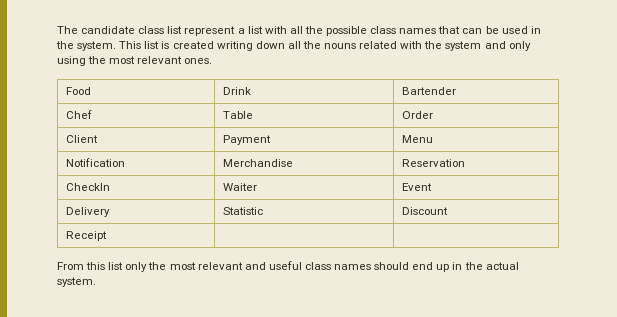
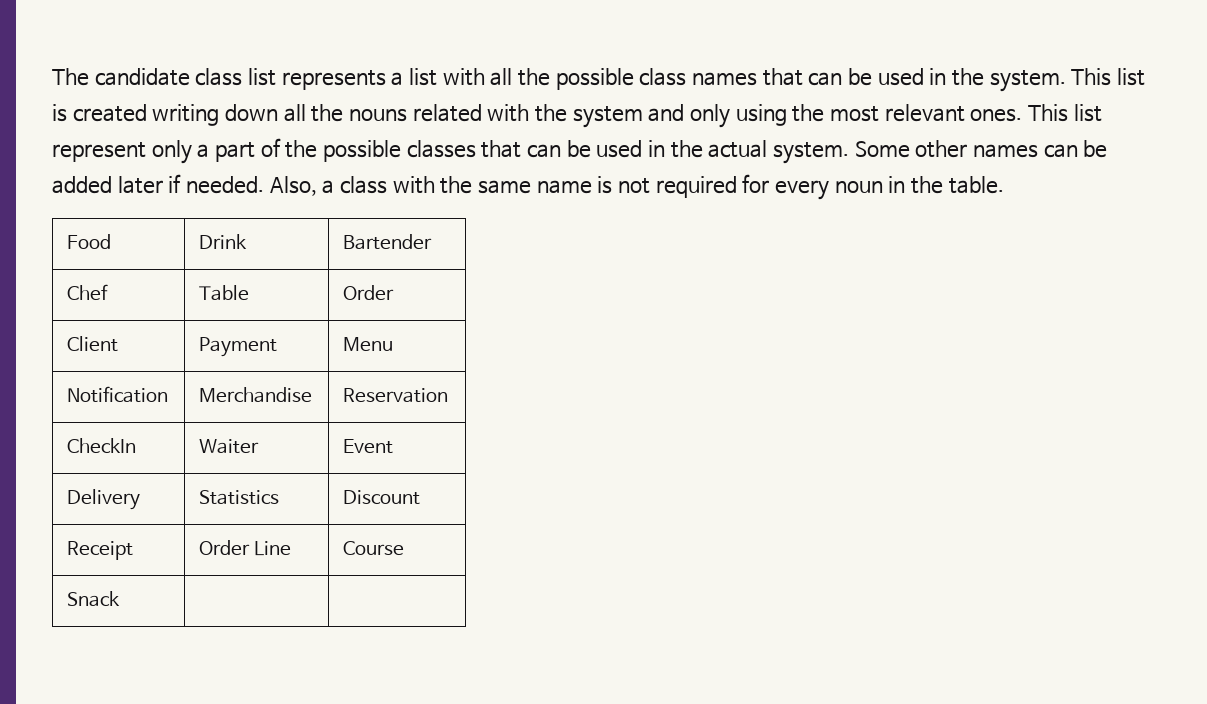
[184,26,236,36] represent -> [281,70,386,90] represents
(213, 61) none -> [1027,104,1102,122] [52,138,1108,164] [52,174,1004,200] This list represent only a part of the possible classes that can be used in the actual system. Some other names can be added later if needed. Also, a class with the same name is not required for every noun in the table.
[222,207,263,215] Statistic -> [199,490,280,505] Statistics
[57,261,519,272] [57,277,96,287] | // From this list only the most relevant and useful class names should end up in the actual system. -> [199,540,292,556] [343,541,405,556] [67,591,121,607] Order Line | Course // Snack | |

